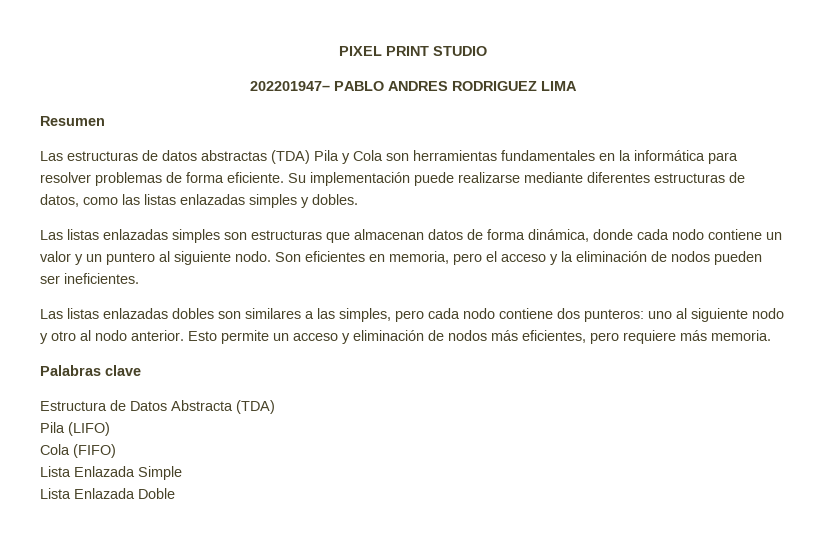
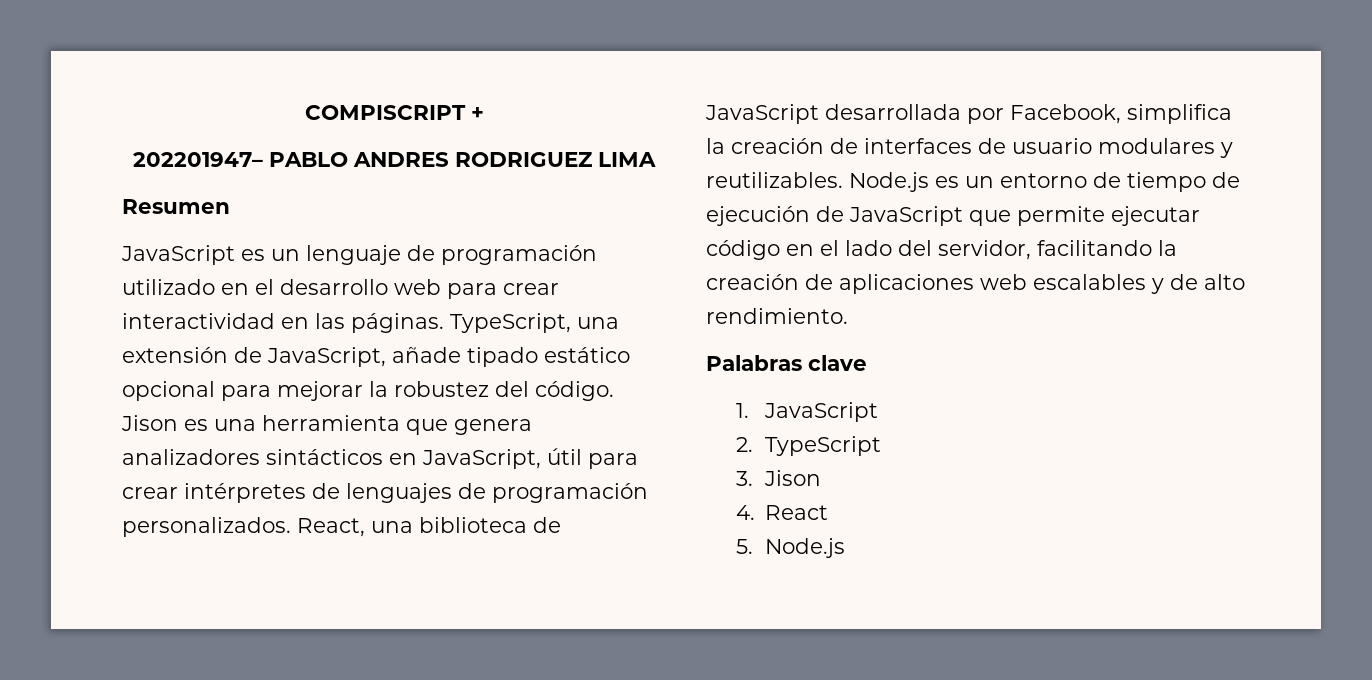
[338,46,487,56] PIXEL PRINT STUDIO -> [304,105,484,120] COMPISCRIPT +
[40,150,738,164] [40,172,745,186] [40,194,358,208] [40,229,782,243] [40,251,762,265] [40,273,139,284] [40,308,784,322] [40,330,771,344] [40,365,141,376] [40,400,275,414] [40,422,110,436] [40,444,116,458] [40,466,182,480] [40,488,175,499] Las estructuras de datos abstractas (TDA) Pila y Cola son herramientas fundamentales en la informática para resolver problemas de forma eficiente. Su implementación puede realizarse mediante diferentes estructuras de datos, como las listas enlazadas simples y dobles. // Las listas enlazadas simples son estructuras que almacenan datos de forma dinámica, donde cada nodo contiene un valor y un puntero al siguiente nodo. Son eficientes en memoria, pero el acceso y la eliminación de nodos pueden ser ineficientes. // Las listas enlazadas dobles son similares a las simples, pero cada nodo contiene dos punteros: uno al siguiente nodo y otro al nodo anterior. Esto permite un acceso y eliminación de nodos más eficientes, pero requiere más memoria. // Palabras clave // Estructura de Datos Abstracta (TDA) // Pila (LIFO) // Cola (FIFO) // Lista Enlazada Simple // Lista Enlazada Doble -> [121,245,597,265] [122,279,559,299] [122,313,619,333] [122,347,630,367] [122,381,614,401] [121,415,532,435] [122,448,638,469] [122,483,648,503] [122,517,561,537] [705,104,1232,124] [706,138,1233,158] [706,172,1240,192] [706,206,1200,226] [706,240,1177,260] [706,274,1245,294] [706,308,848,324] [706,355,867,371] [735,402,879,422] [735,436,882,456] [735,470,822,486] [735,505,829,520] [735,538,846,558] JavaScript es un lenguaje de programación utilizado en el desarrollo web para crear interactividad en las páginas. TypeScript, una extensión de JavaScript, añade tipado estático opcional para mejorar la robustez del código. Jison es una herramienta que genera analizadores sintácticos en JavaScript, útil para crear intérpretes de lenguajes de programación personalizados. React, una biblioteca de JavaScript desarrollada por Facebook, simplifica la creación de interfaces de usuario modulares y reutilizables. Node.js es un entorno de tiempo de ejecución de JavaScript que permite ejecutar código en el lado del servidor, facilitando la creación de aplicaciones web escalables y de alto rendimiento. // Palabras clave // 1. JavaScript // 2. TypeScript // 3. Jison // 4. React // 5. Node.js

